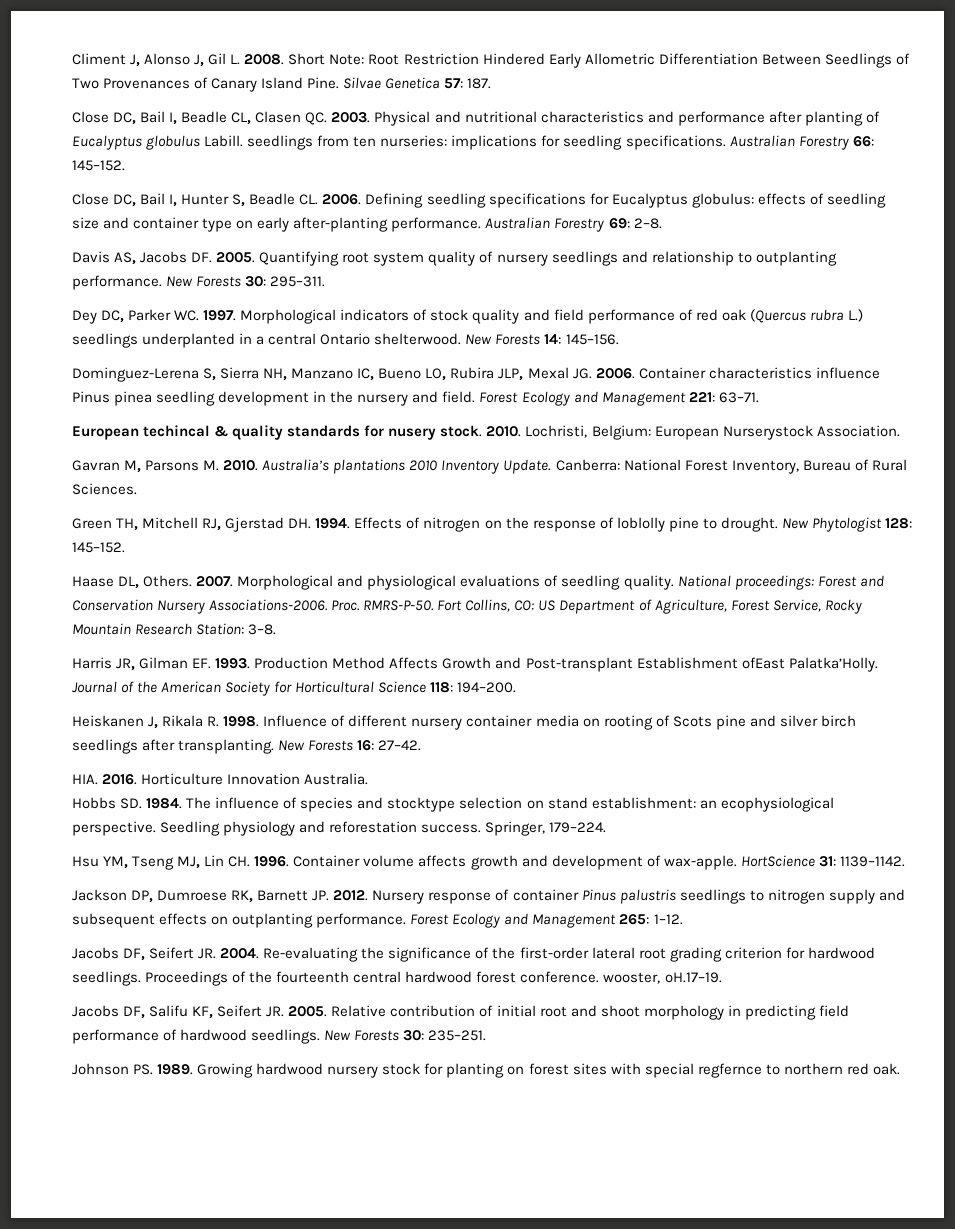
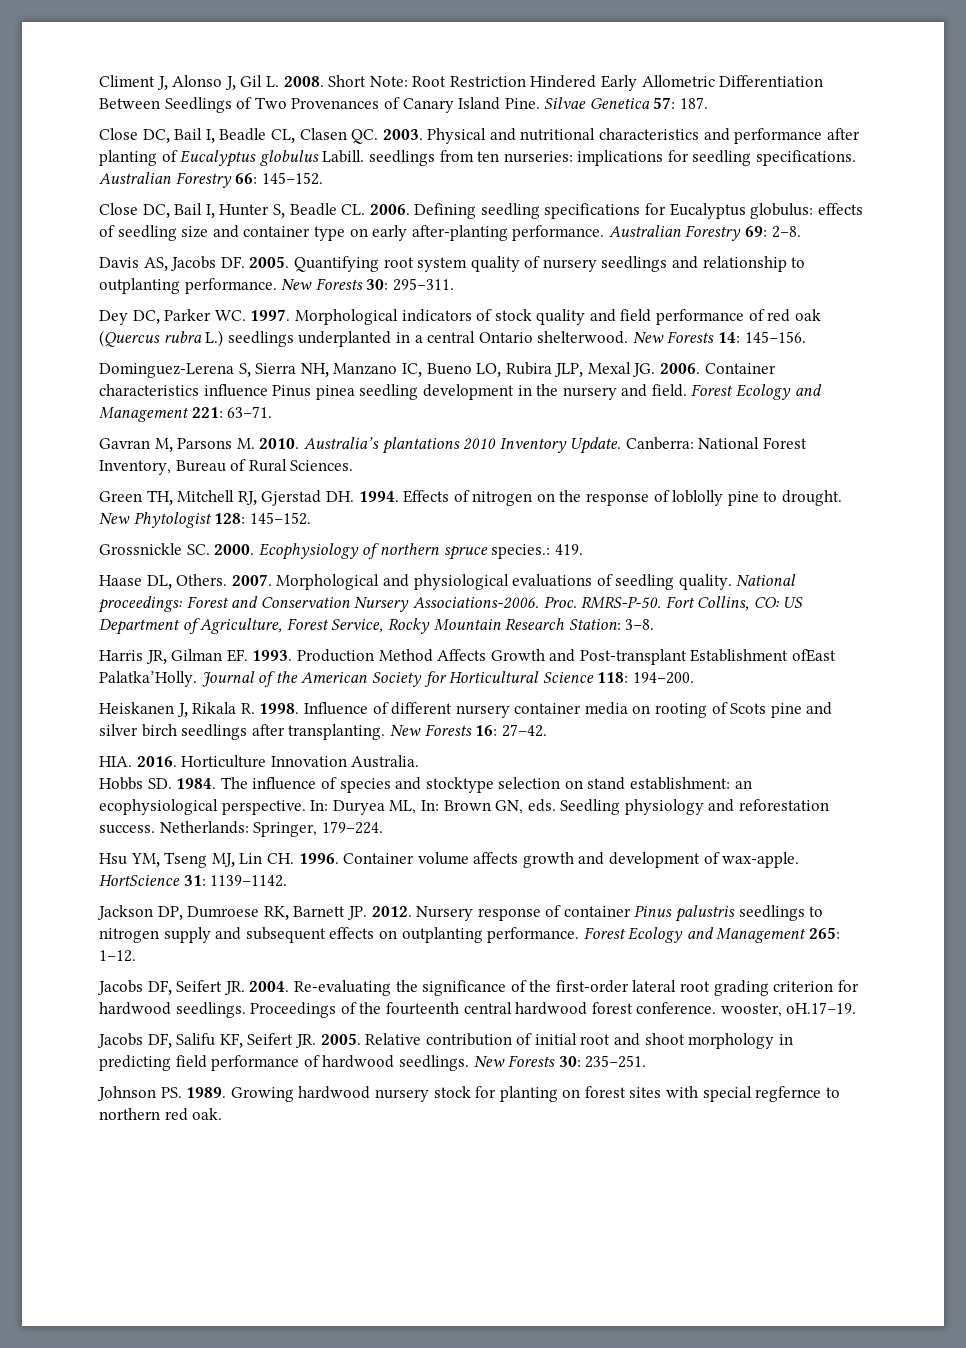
[72,425,900,440] // European techincal & quality standards for nusery stock. 2010. Lochristi, Belgium: European Nurserystock Association. -> (273, 412) none
(125, 547) none -> [99,543,583,560] // Grossnickle SC. 2000. Ecophysiology of northern spruce species.: 419.
(156, 828) none -> [310,799,556,815] In: Duryea ML, In: Brown GN, eds.
(482, 828) none -> [159,821,249,834] Netherlands:

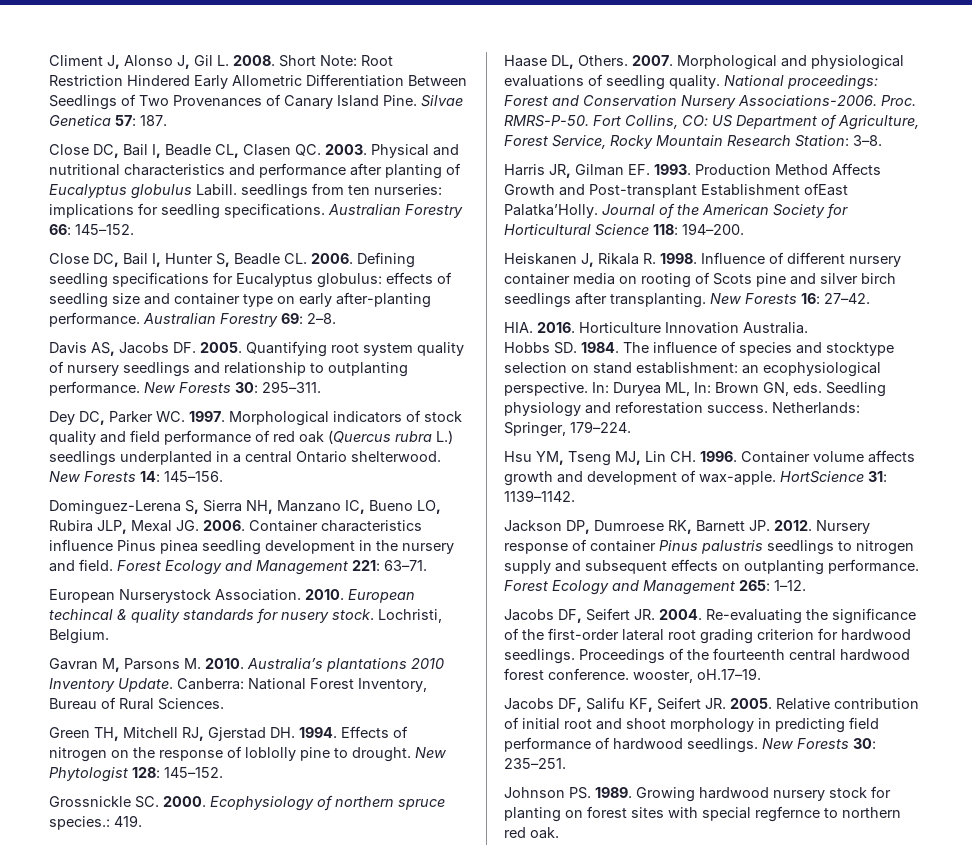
(273, 412) none -> [49,589,415,603] [49,608,442,624] [49,629,109,644] // European Nurserystock Association. 2010. European techincal & quality standards for nusery stock. Lochristi, Belgium.

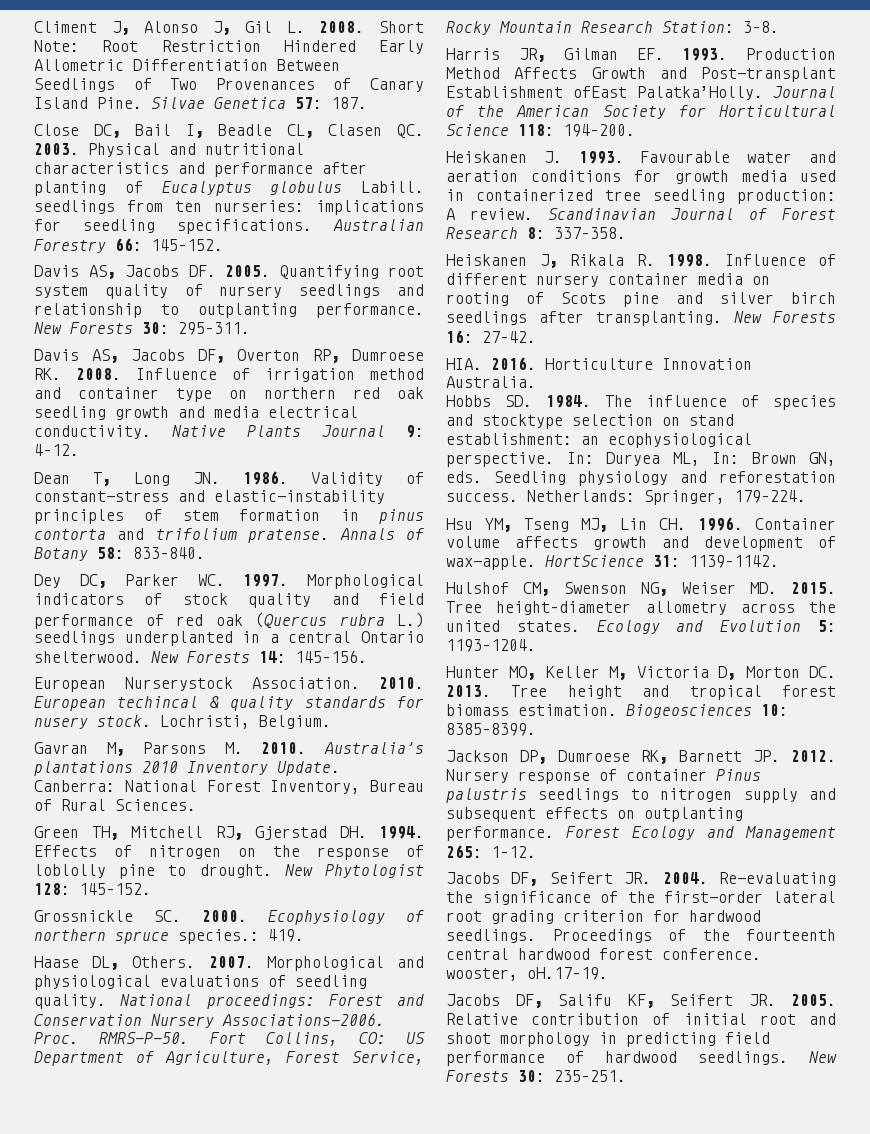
[49,252,415,268] [49,272,452,288] [49,292,431,308] [49,312,336,327] // Close DC, Bail I, Hunter S, Beadle CL. 2006. Defining seedling specifications for Eucalyptus globulus: effects of seedling size and container type on early after-planting performance. Australian Forestry 69: 2–8. -> (223, 245) none
(321, 387) none -> [34,349,424,363] [34,368,424,382] [34,387,424,402] [34,406,358,420] [34,425,424,439] [34,444,79,456] [34,471,424,486] [34,490,385,504] [34,509,424,524] [34,528,424,543] [34,547,205,561] // Davis AS, Jacobs DF, Overton RP, Dumroese RK. 2008. Influence of irrigation method and container type on northern red oak seedling growth and media electrical conductivity. Native Plants Journal 9: 4–12. // Dean T, Long JN. 1986. Validity of constant-stress and elastic-instability principles of stem formation in pinus contorta and trifolium pratense. Annals of Botany 58: 833–840.
[49,500,441,515] [49,520,422,534] [49,539,454,555] [49,559,427,575] // Dominguez-Lerena S, Sierra NH, Manzano IC, Bueno LO, Rubira JLP, Mexal JG. 2006. Container characteristics influence Pinus pinea seedling development in the nursery and field. Forest Ecology and Management 221: 63–71. -> (367, 656) none
(744, 229) none -> [446,151,836,164] [446,170,836,184] [446,189,836,204] [446,208,836,220] [446,227,626,239] // Heiskanen J. 1993. Favourable water and aeration conditions for growth media used in containerized tree seedling production: A review. Scandinavian Journal of Forest Research 8: 337–358.
(575, 496) none -> [446,582,836,596] [446,601,836,615] [446,620,836,634] [446,639,536,652] [446,666,836,680] [446,685,836,700] [446,704,788,718] [446,723,536,736] // Hulshof CM, Swenson NG, Weiser MD. 2015. Tree height–diameter allometry across the united states. Ecology and Evolution 5: 1193–1204. // Hunter MO, Keller M, Victoria D, Morton DC. 2013. Tree height and tropical forest biomass estimation. Biogeosciences 10: 8385–8399.
[504,786,891,802] [504,806,901,822] [504,827,559,839] // Johnson PS. 1989. Growing hardwood nursery stock for planting on forest sites with special regfernce to northern red oak. -> (626, 1076) none

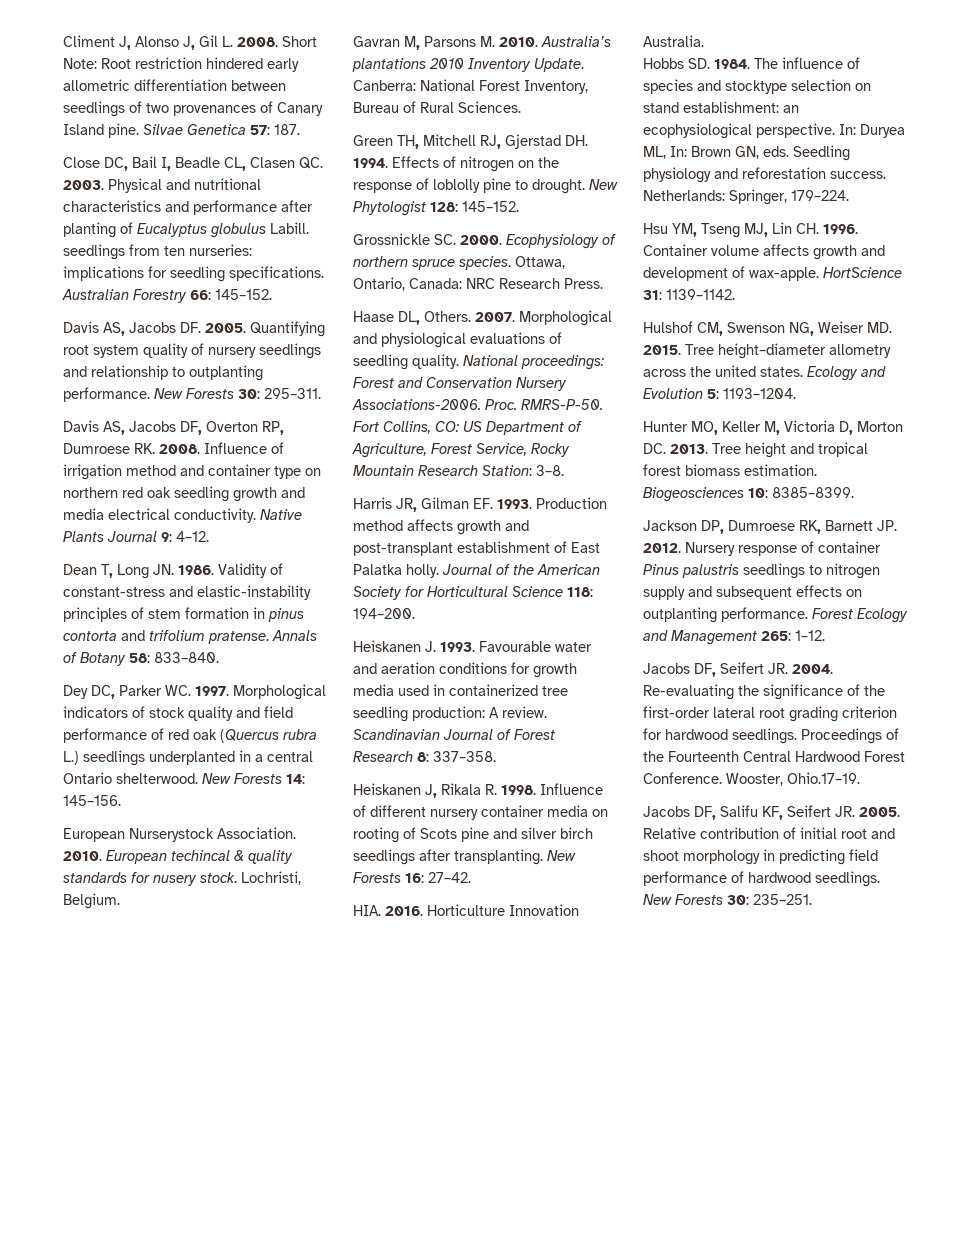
[161,40,424,54] [34,59,340,71] [34,78,315,92] Restriction Hindered Early Allometric Differentiation Between Seedlings of Two Provenances -> [135,57,299,72] [63,79,286,91] [63,101,256,117] restriction hindered early allometric differentiation between seedlings of two provenances
[97,97,142,109] Pine. -> [108,123,139,138] pine.
[178,929,304,944] species.: 419. -> [459,256,565,270] [353,277,603,291] species. Ottawa, Ontario, Canada: NRC Research Press.
[446,67,836,82] [446,86,763,100] Method Affects Growth and Post-transplant Establishment ofEast Palatka’Holly. -> [353,519,529,535] [353,541,600,556] [353,564,439,578] method affects growth and post-transplant establishment of East Palatka holly.
[746,929,836,941] [446,948,761,960] [446,967,608,981] fourteenth central hardwood forest conference. wooster, oH.17–19. -> [668,751,905,762] [643,772,860,786] Fourteenth Central Hardwood Forest Conference. Wooster, Ohio.17–19.

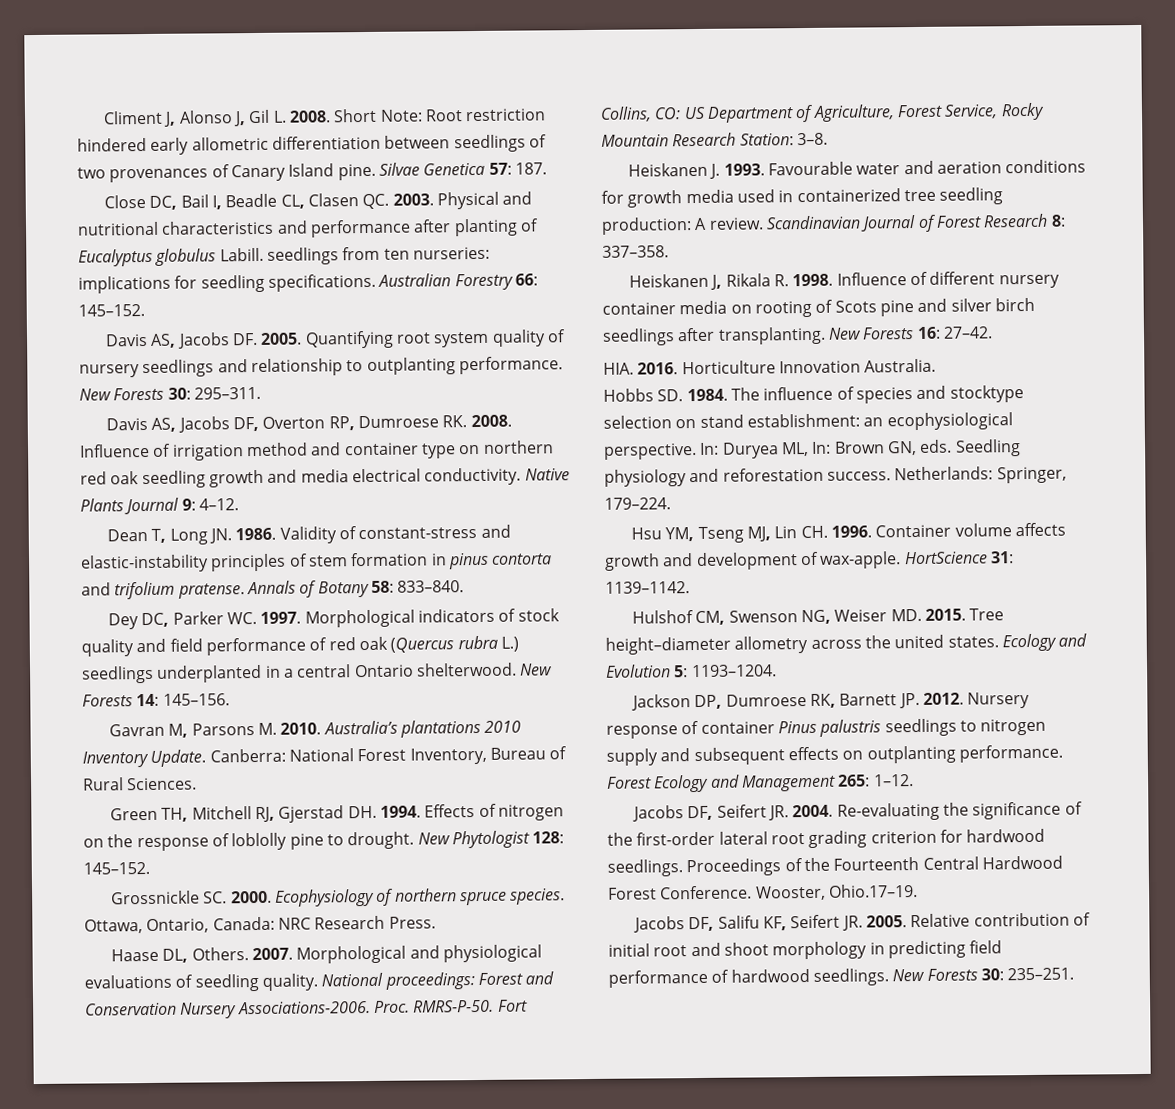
[63,827,296,842] [63,850,293,864] [63,871,301,886] [63,893,120,909] // European Nurserystock Association. 2010. European techincal & quality standards for nusery stock. Lochristi, Belgium. -> (230, 699) none
[353,497,607,512] [353,519,529,535] [353,541,600,556] [353,564,600,578] [353,586,593,600] [353,608,415,619] // Harris JR, Gilman EF. 1993. Production method affects growth and post-transplant establishment of East Palatka holly. Journal of the American Society for Horticultural Science 118: 194–200. -> (828, 139) none
[643,420,903,435] [643,442,868,458] [643,464,817,476] [643,487,854,502] // Hunter MO, Keller M, Victoria D, Morton DC. 2013. Tree height and tropical forest biomass estimation. Biogeosciences 10: 8385–8399. -> (777, 671) none

